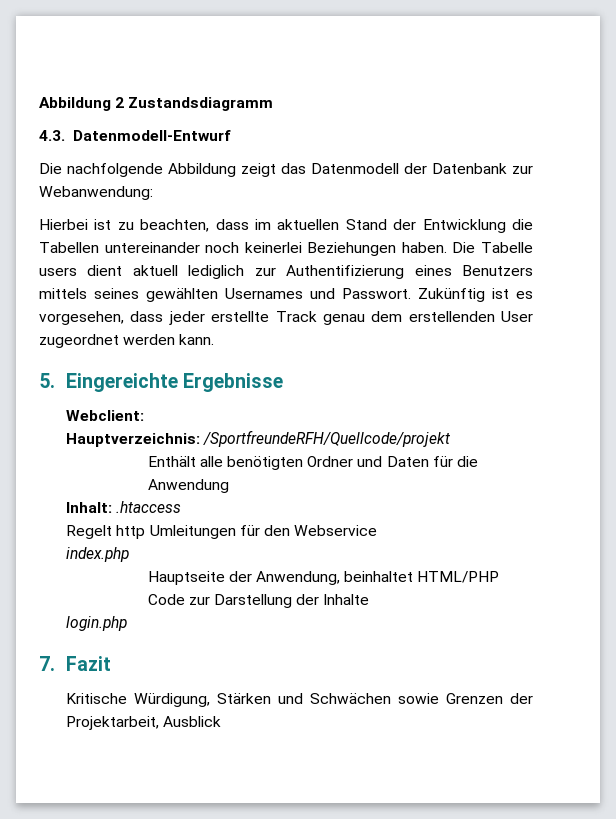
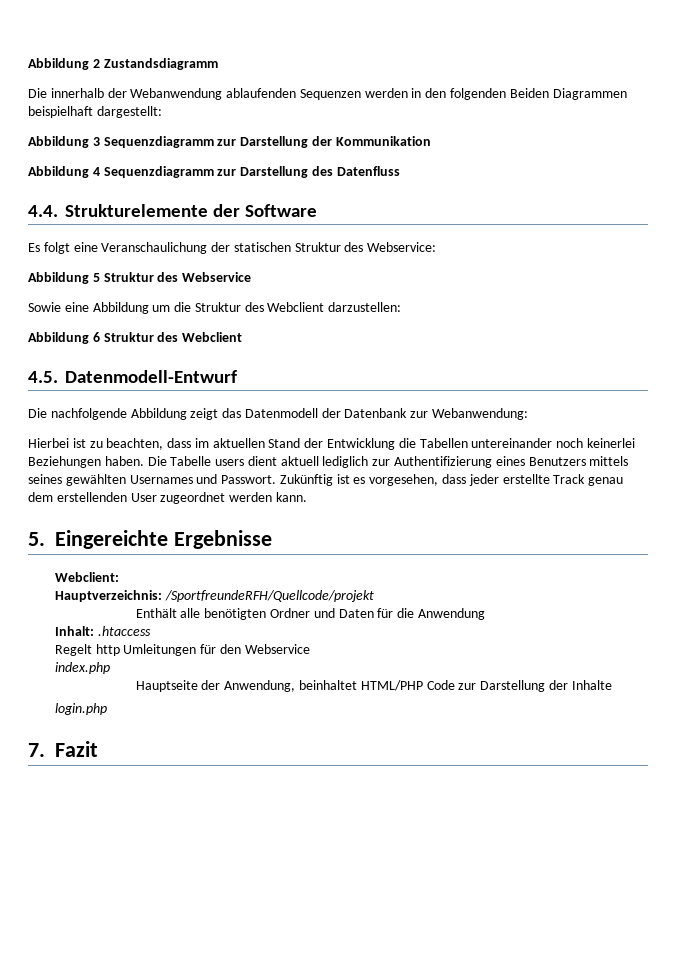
[39,130,65,141] 4.3. -> [28,88,627,100] [28,106,162,118] [28,136,431,148] [28,166,400,178] [28,204,318,217] [28,242,437,254] [28,272,252,284] [28,302,402,314] [28,332,243,344] [28,371,58,383] Die innerhalb der Webanwendung ablaufenden Sequenzen werden in den folgenden Beiden Diagrammen beispielhaft dargestellt: // Abbildung 3 Sequenzdiagramm zur Darstellung der Kommunikation // Abbildung 4 Sequenzdiagramm zur Darstellung des Datenfluss // 4.4. Strukturelemente der Software // Es folgt eine Veranschaulichung der statischen Struktur des Webservice: // Abbildung 5 Struktur des Webservice // Sowie eine Abbildung um die Struktur des Webclient darzustellen: // Abbildung 6 Struktur des Webclient // 4.5.
[66,693,534,707] [66,716,222,730] // Kritische Würdigung, Stärken und Schwächen sowie Grenzen der Projektarbeit, Ausblick -> (98, 749) none

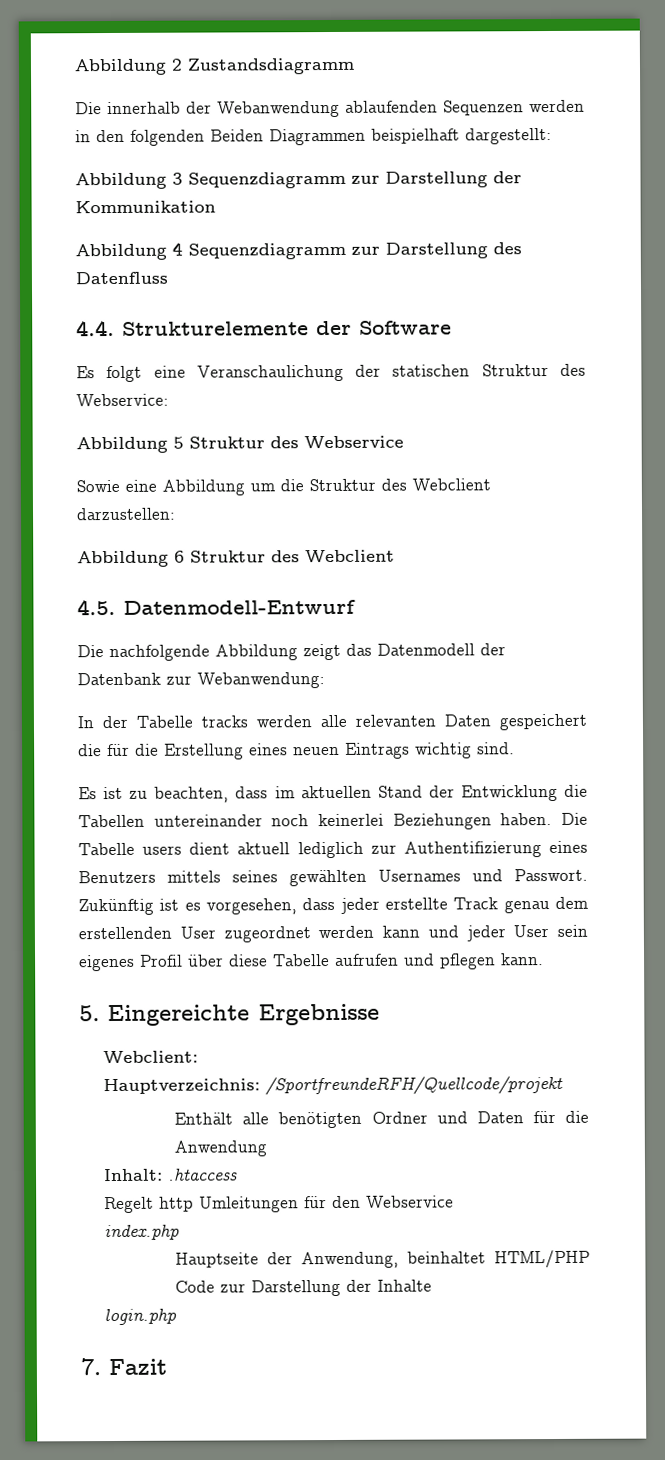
[28,438,69,448] Hierbei -> [77,713,588,731] [78,742,515,760] [78,787,97,800] In der Tabelle tracks werden alle relevanten Daten gespeichert die für die Erstellung eines neuen Eintrags wichtig sind. // Es
(273, 497) none -> [382,924,588,942] [79,953,496,972] kann und jeder User sein eigenes Profil über diese Tabelle aufrufen und pflegen

